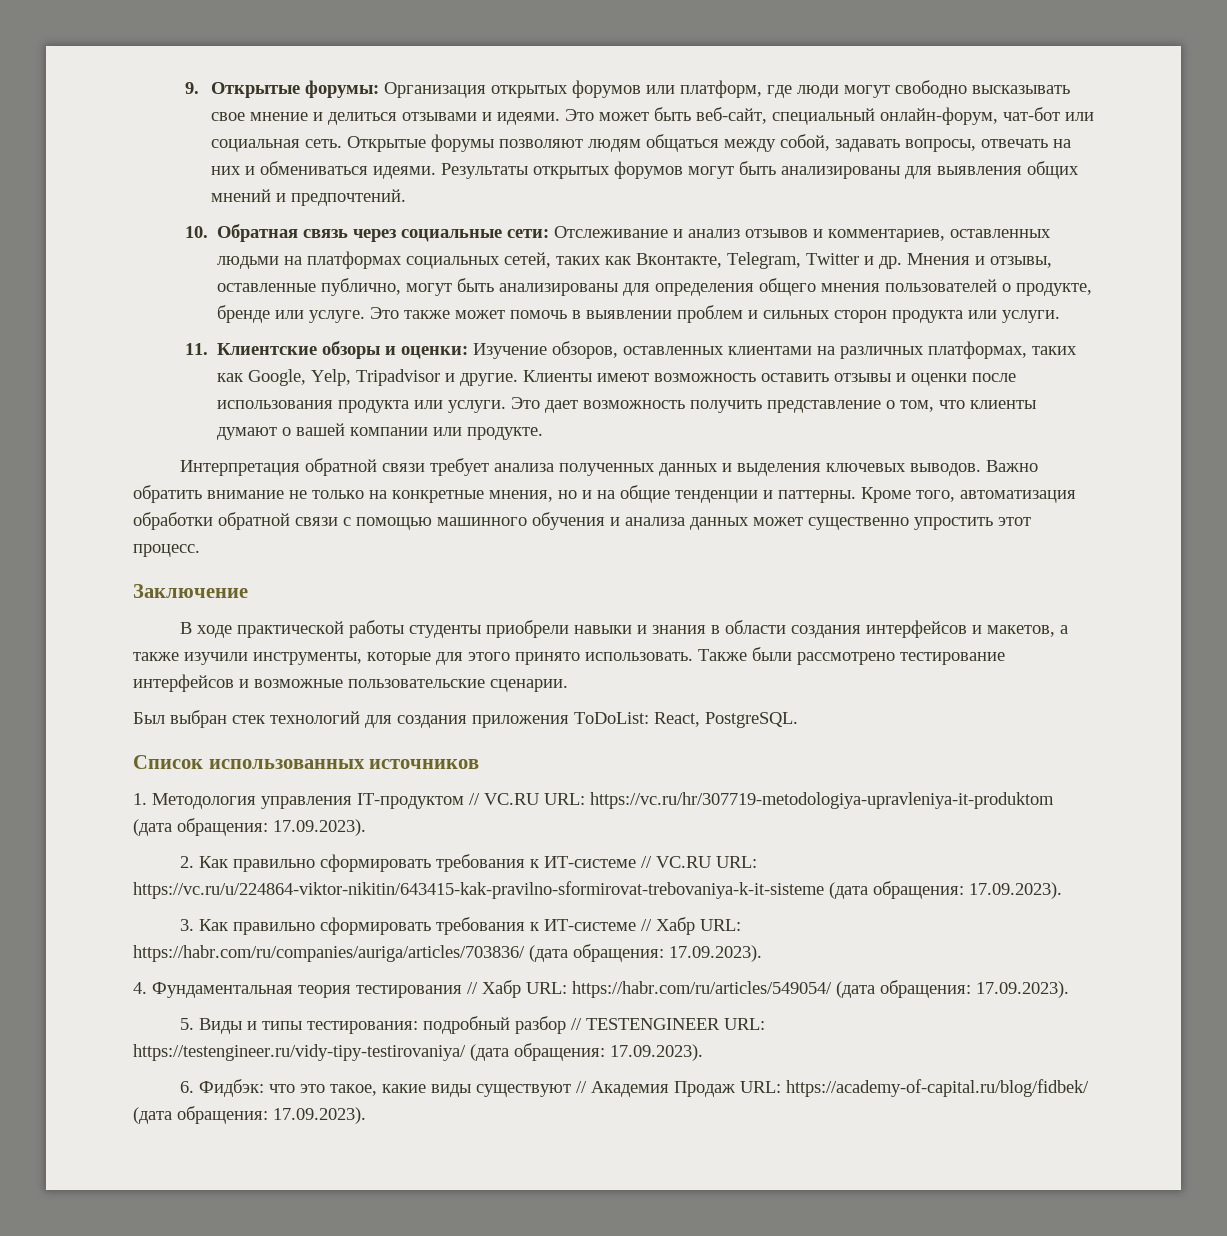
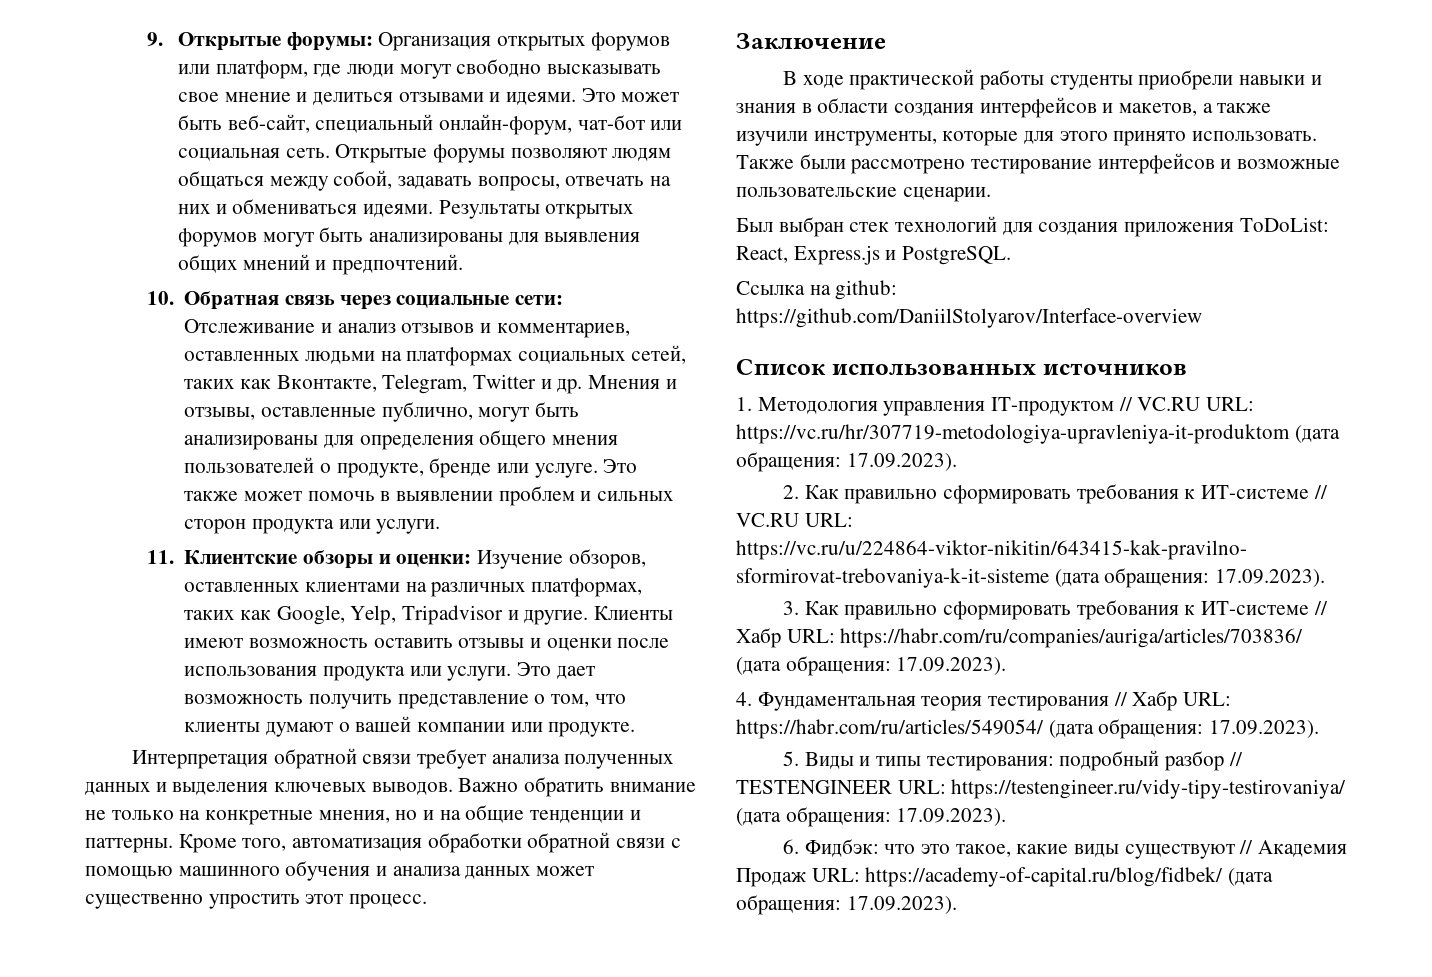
(700, 719) none -> [793,245,897,265] Express.js и
(798, 720) none -> [736,280,898,300] [736,308,1202,328] // Ссылка на github: https://github.com/DaniilStolyarov/Interface-overview

